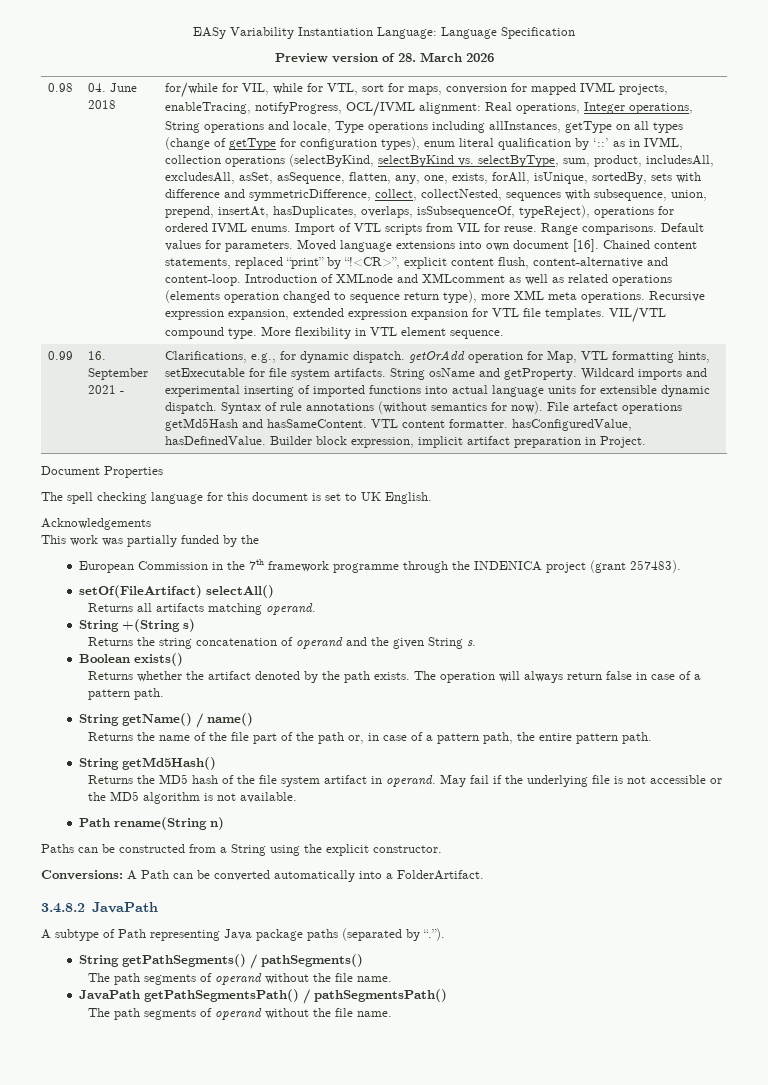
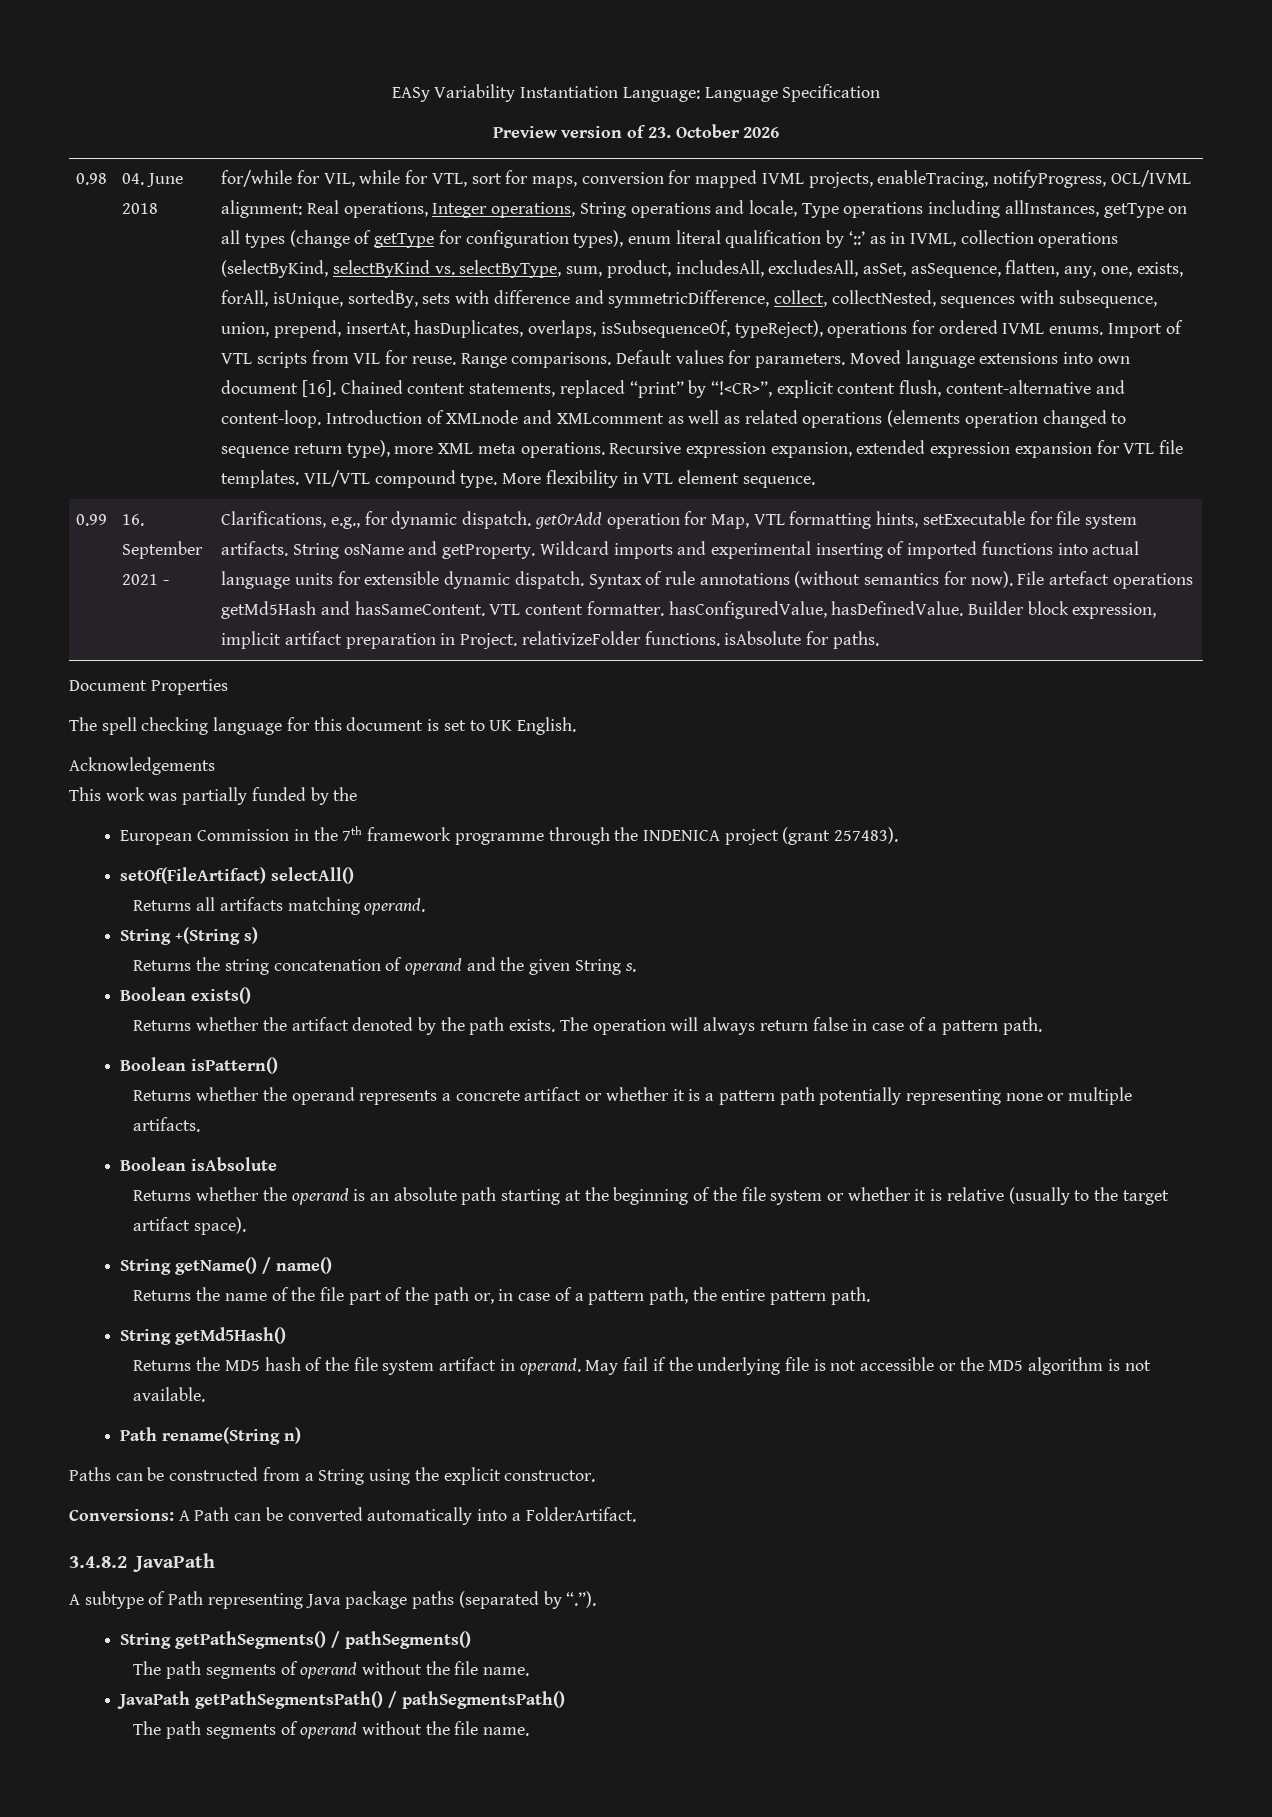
[397,52,462,62] 28. March -> [647,124,740,138] 23. October
(647, 442) none -> [521,631,879,649] relativizeFolder functions. isAbsolute for paths.
(165, 694) none -> [120,1057,279,1074] [133,1087,1133,1105] [133,1117,201,1132] [120,1157,278,1171] [133,1187,1169,1205] [133,1217,247,1235] // Boolean isPattern() // Returns whether the operand represents a concrete artifact or whether it is a pattern path potentially representing none or multiple artifacts. // Boolean isAbsolute // Returns whether the operand is an absolute path starting at the beginning of the file system or whether it is relative (usually to the target artifact space).

